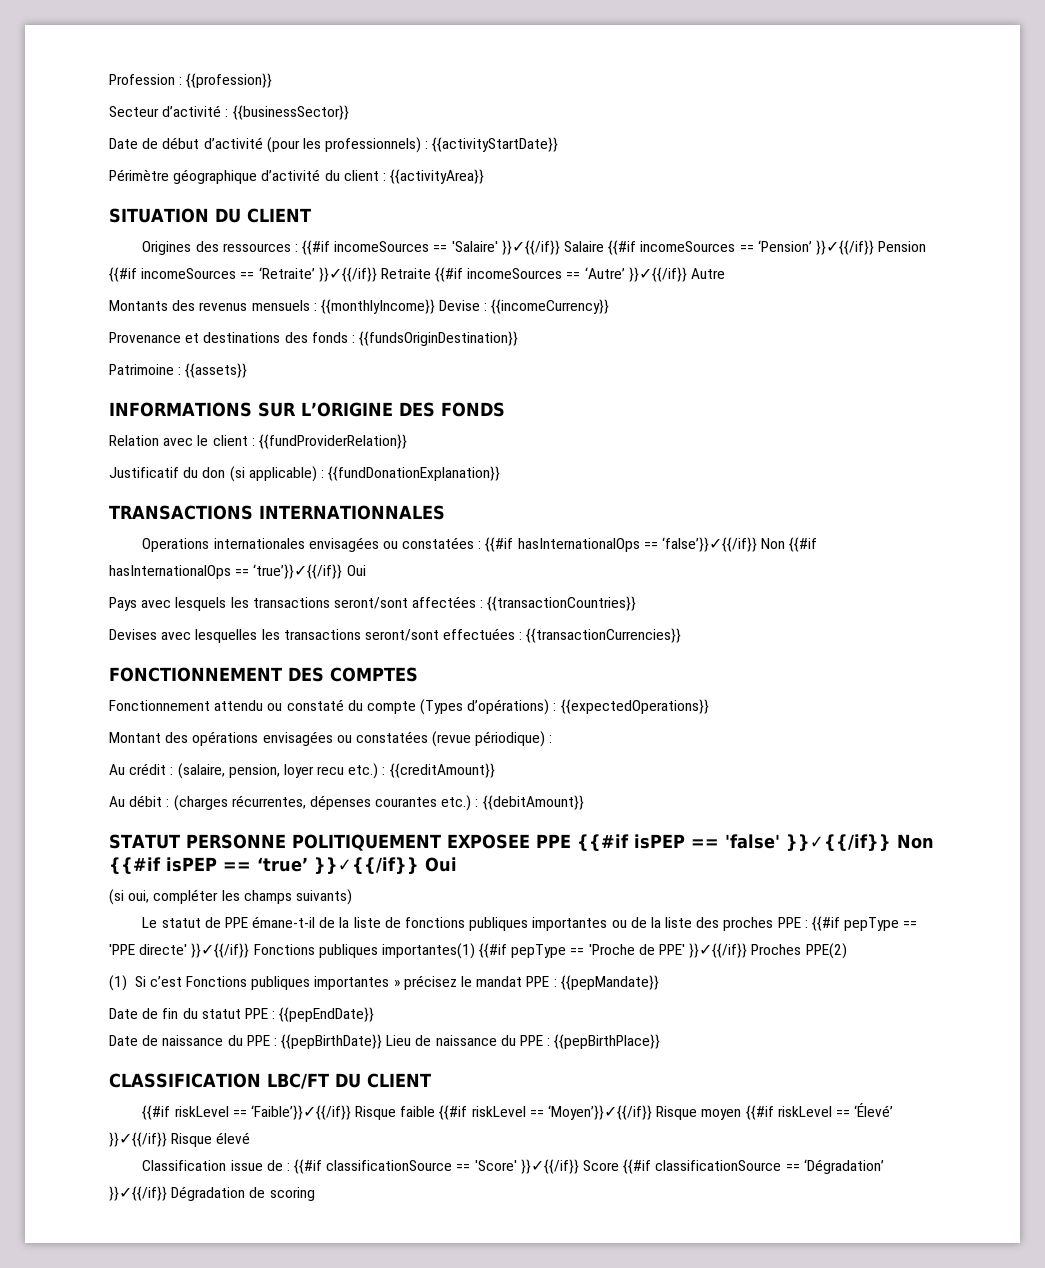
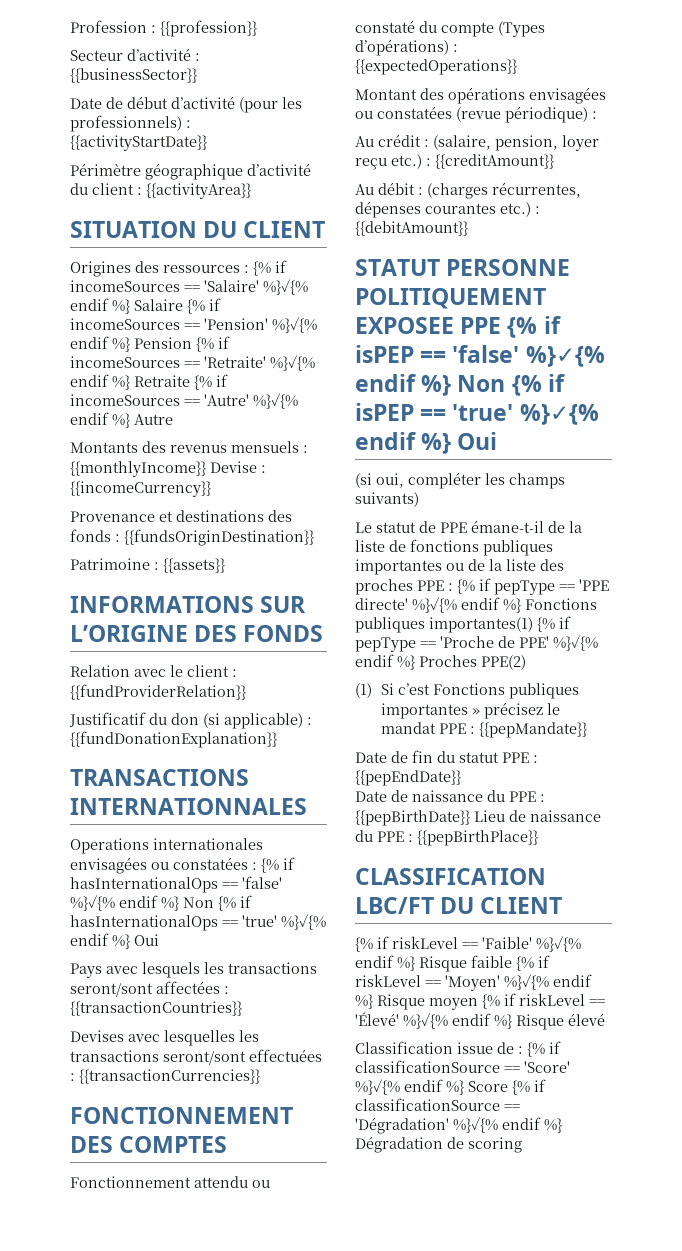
[302,240,331,255] {{#if -> [253,260,287,276] {% if
[501,240,927,255] [109,267,687,282] }}✓{{/if}} Salaire {{#if incomeSources == ‘Pension’ }}✓{{/if}} Pension {{#if incomeSources == ‘Retraite’ }}✓{{/if}} Retraite {{#if incomeSources == ‘Autre’ }}✓{{/if}} -> [263,279,308,295] [70,298,221,314] [70,317,317,333] [70,336,230,352] [70,355,315,371] [70,374,228,390] [70,393,298,409] [70,412,130,428] %}✓{% endif %} Salaire {% if incomeSources == 'Pension' %}✓{% endif %} Pension {% if incomeSources == 'Retraite' %}✓{% endif %} Retraite {% if incomeSources == 'Autre' %}✓{% endif %}
[485,537,818,552] [109,564,343,579] {{#if hasInternationalOps == ‘false’}}✓{{/if}} Non {{#if hasInternationalOps == ‘true’}}✓{{/if}} -> [261,857,295,873] [70,876,282,893] [70,895,252,911] [70,914,326,931] [70,933,130,949] {% if hasInternationalOps == 'false' %}✓{% endif %} Non {% if hasInternationalOps == 'true' %}✓{% endif %}
[317,766,345,775] recu -> [355,158,387,170] reçu
[576,834,629,851] {{#if -> [507,316,561,338] {% if
[785,834,934,851] [109,857,419,874] }}✓{{/if}} Non {{#if isPEP == ‘true’ }}✓{{/if}} -> [525,346,605,367] [355,374,565,396] [355,403,599,425] [355,432,452,454] %}✓{% endif %} Non {% if isPEP == 'true' %}✓{% endif %}
[812,916,841,931] {{#if -> [457,578,491,594] {% if
[191,943,250,958] }}✓{{/if}} -> [412,597,521,613] %}✓{% endif %}
[479,943,508,958] {{#if -> [537,616,571,632] {% if
[689,943,748,958] }}✓{{/if}} -> [553,635,598,651] [355,654,415,670] %}✓{% endif %}
[142,1103,894,1120] [109,1132,167,1147] {{#if riskLevel == ‘Faible’}}✓{{/if}} Risque faible {{#if riskLevel == ‘Moyen’}}✓{{/if}} Risque moyen {{#if riskLevel == ‘Élevé’ }}✓{{/if}} -> [355,936,581,952] [355,955,550,972] [355,974,592,991] [355,993,605,1010] [355,1012,512,1029] {% if riskLevel == 'Faible' %}✓{% endif %} Risque faible {% if riskLevel == 'Moyen' %}✓{% endif %} Risque moyen {% if riskLevel == 'Élevé' %}✓{% endif %}
[294,1159,323,1174] {{#if -> [527,1041,561,1057] {% if
[520,1159,884,1174] [109,1186,167,1201] }}✓{{/if}} Score {{#if classificationSource == ‘Dégradation’ }}✓{{/if}} -> [355,1079,546,1095] [355,1098,520,1111] [355,1117,562,1134] %}✓{% endif %} Score {% if classificationSource == 'Dégradation' %}✓{% endif %}

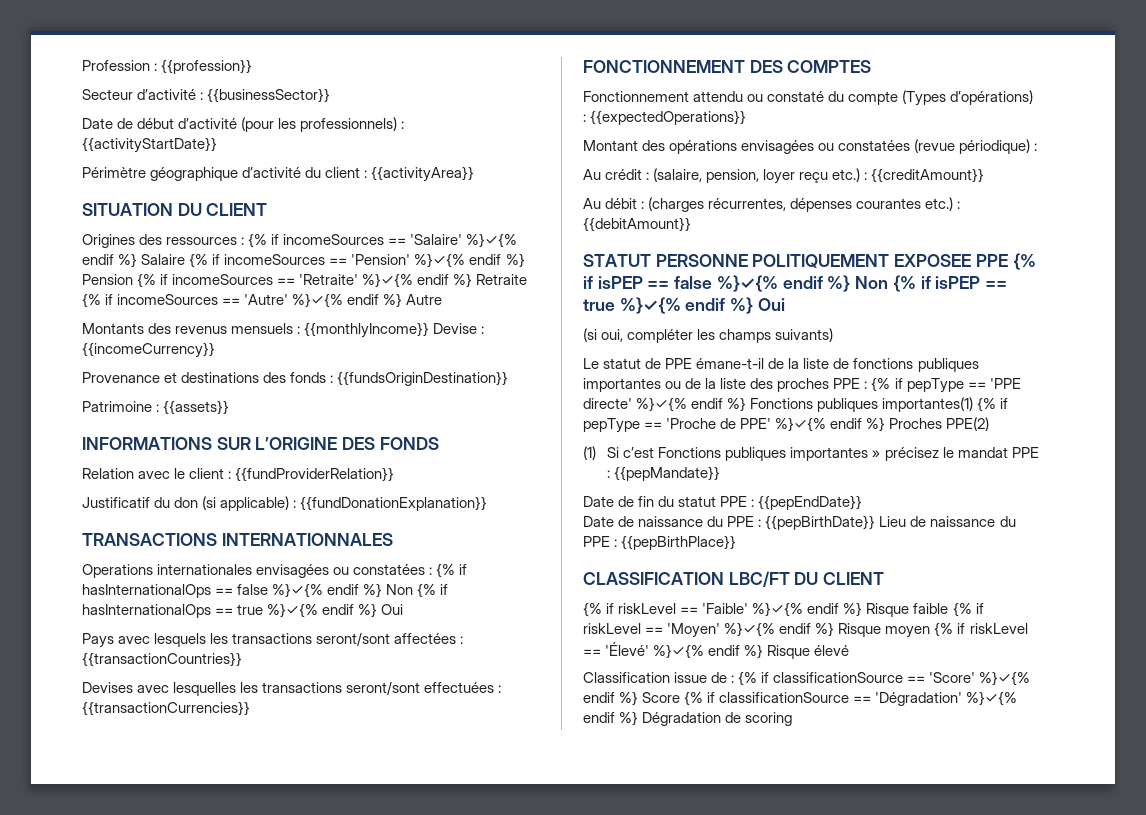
[242,876,282,889] 'false' -> [237,584,269,595] false
[242,915,277,927] 'true' -> [237,604,264,615] true
[452,345,520,363] 'false' -> [674,276,713,289] false
[452,404,514,421] 'true' -> [583,299,615,311] true

